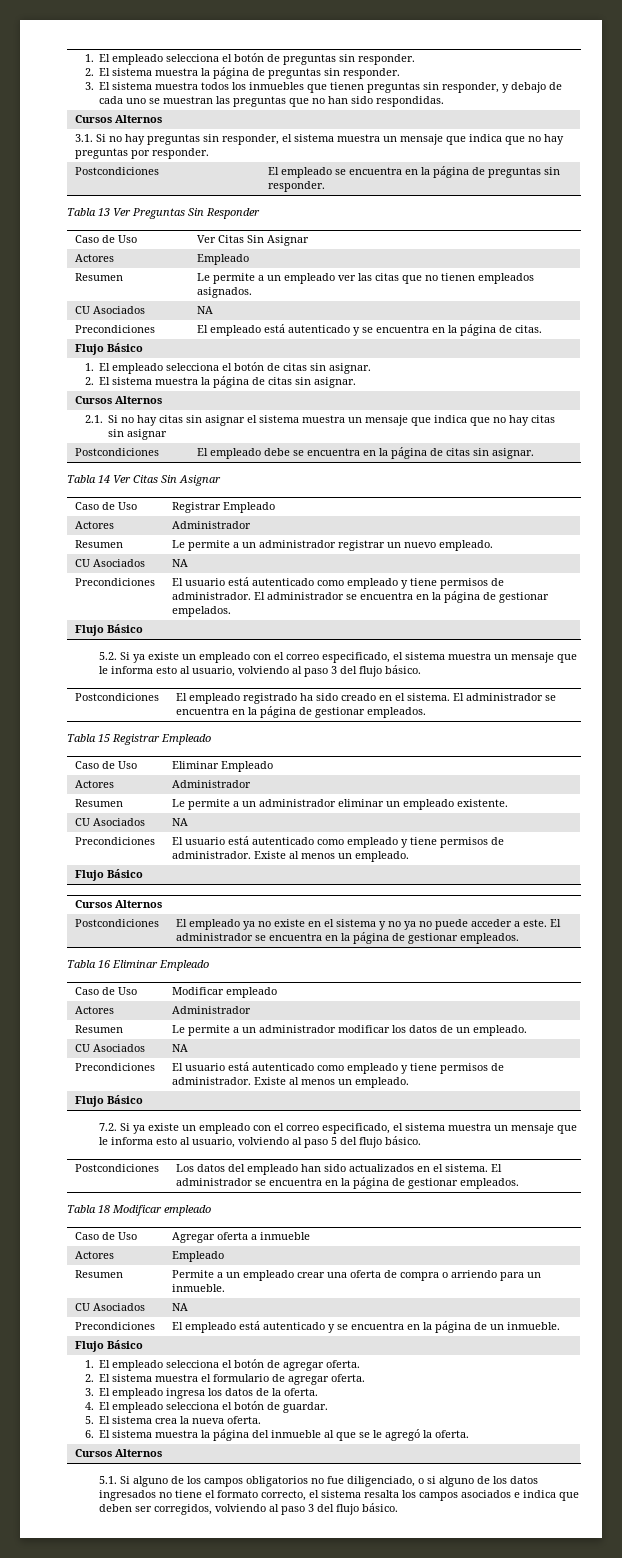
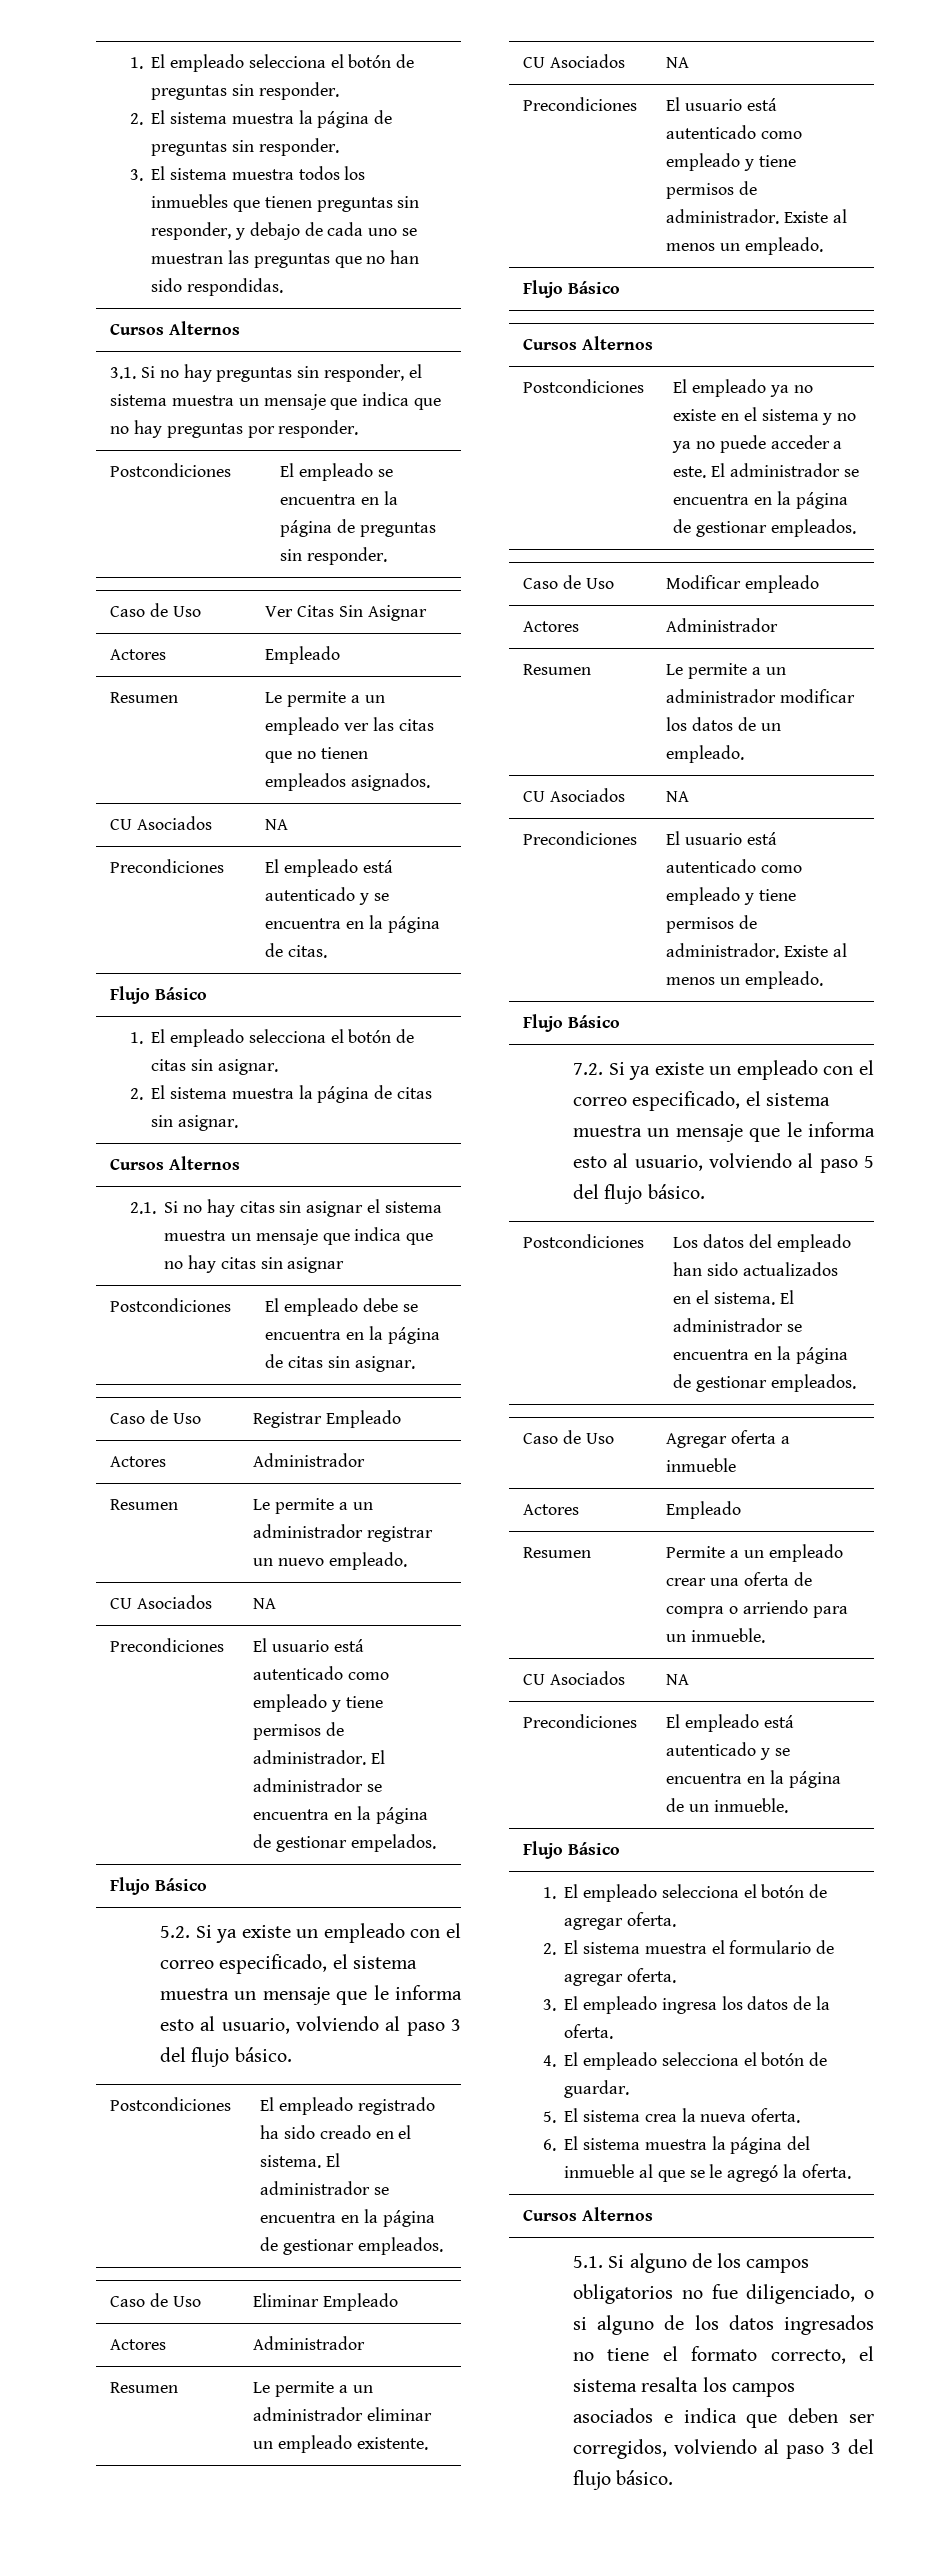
[67,208,260,219] // Tabla 13 Ver Preguntas Sin Responder -> (388, 556) none
[67,475,221,486] // Tabla 14 Ver Citas Sin Asignar -> (415, 1364) none
[67,734,211,745] // Tabla 15 Registrar Empleado -> (443, 2246) none
[67,960,209,971] // Tabla 16 Eliminar Empleado -> (856, 528) none
[67,1205,211,1216] // Tabla 18 Modificar empleado -> (856, 1383) none

